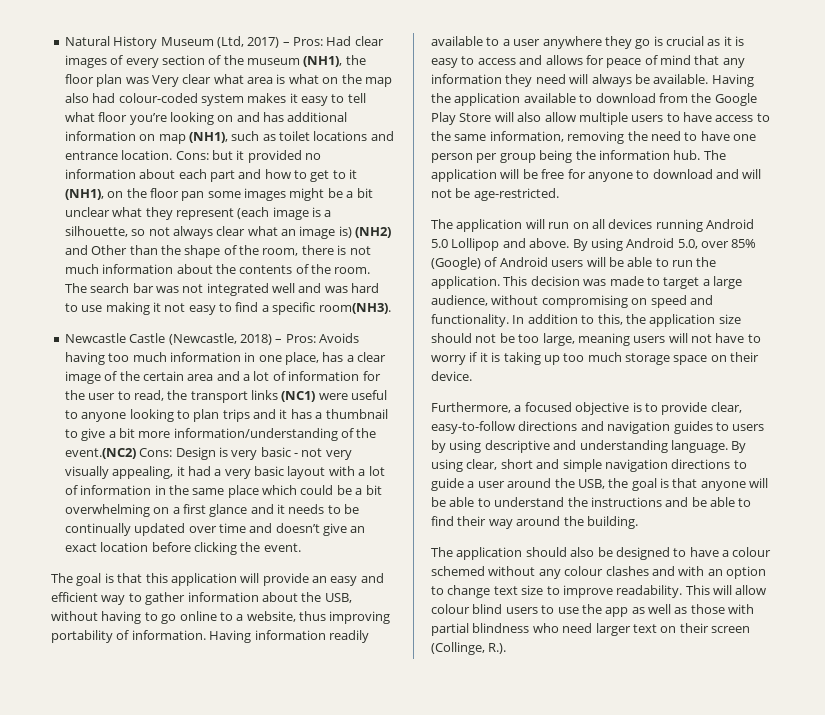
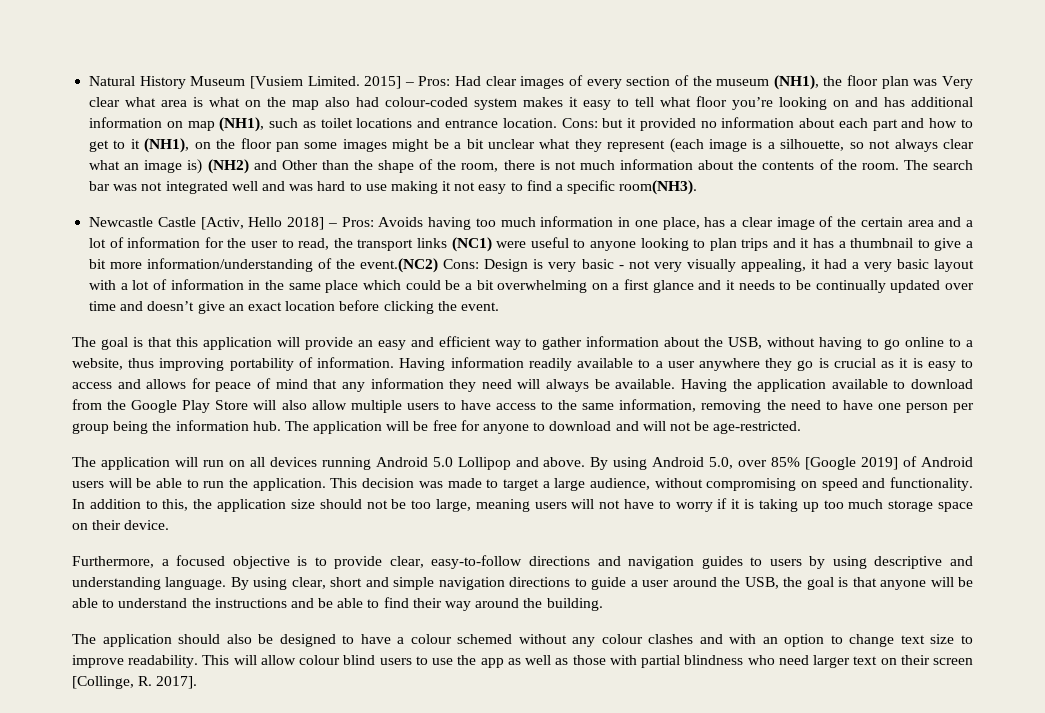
[216,36,280,48] (Ltd, 2017) -> [249,76,402,89] [Vusiem Limited. 2015]
[168,333,272,345] (Newcastle, 2018) -> [200,217,325,230] [Activ, Hello 2018]
[431,257,481,270] (Google) -> [805,457,899,470] [Google 2019]
[431,642,507,655] (Collinge, R.). -> [72,676,198,689] [Collinge, R. 2017].

